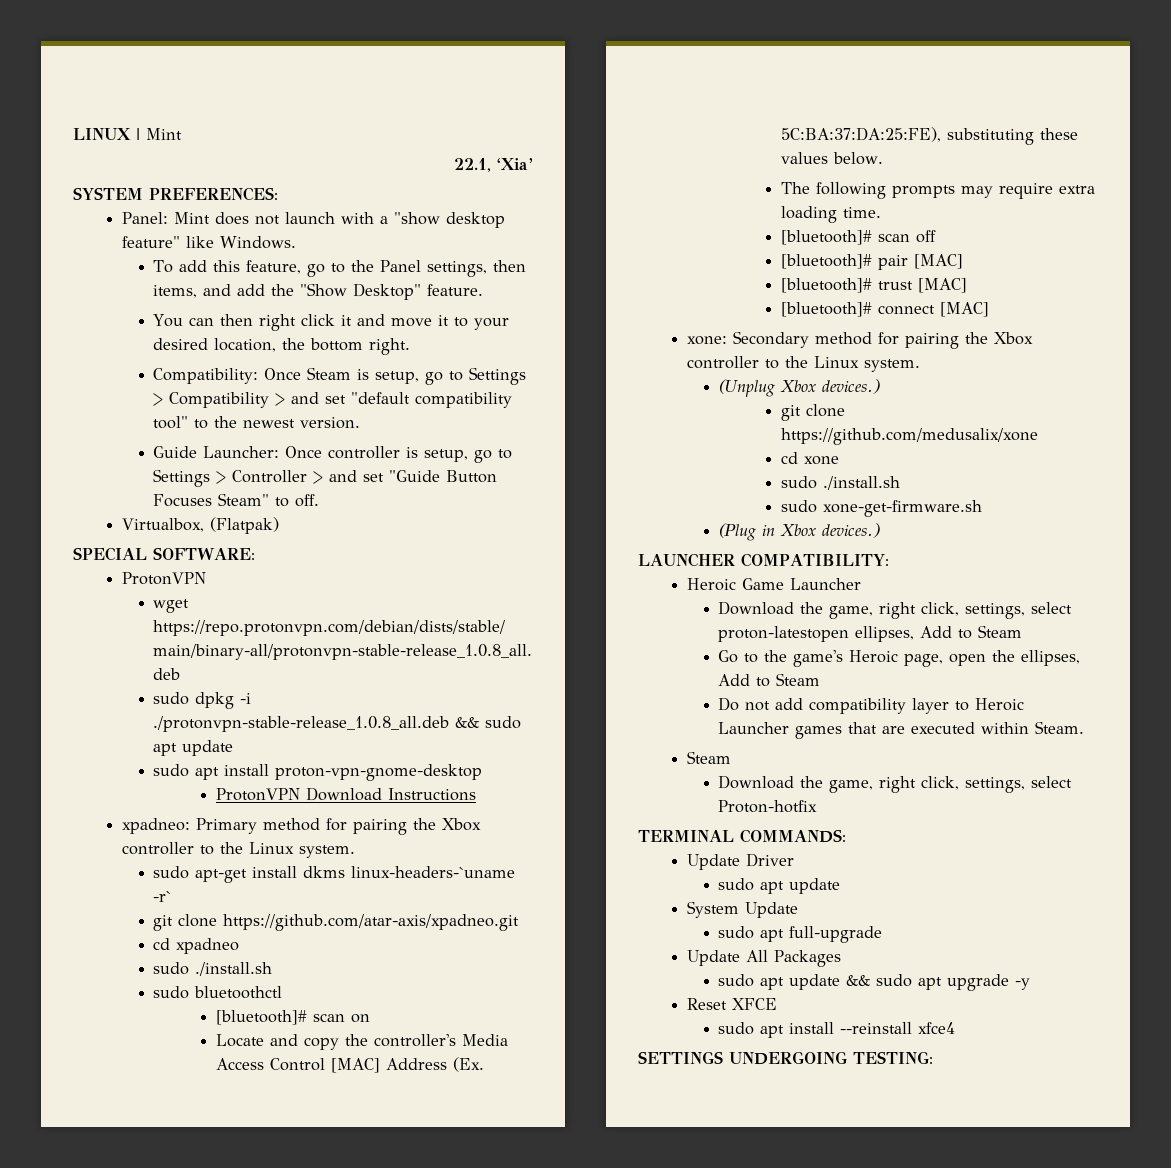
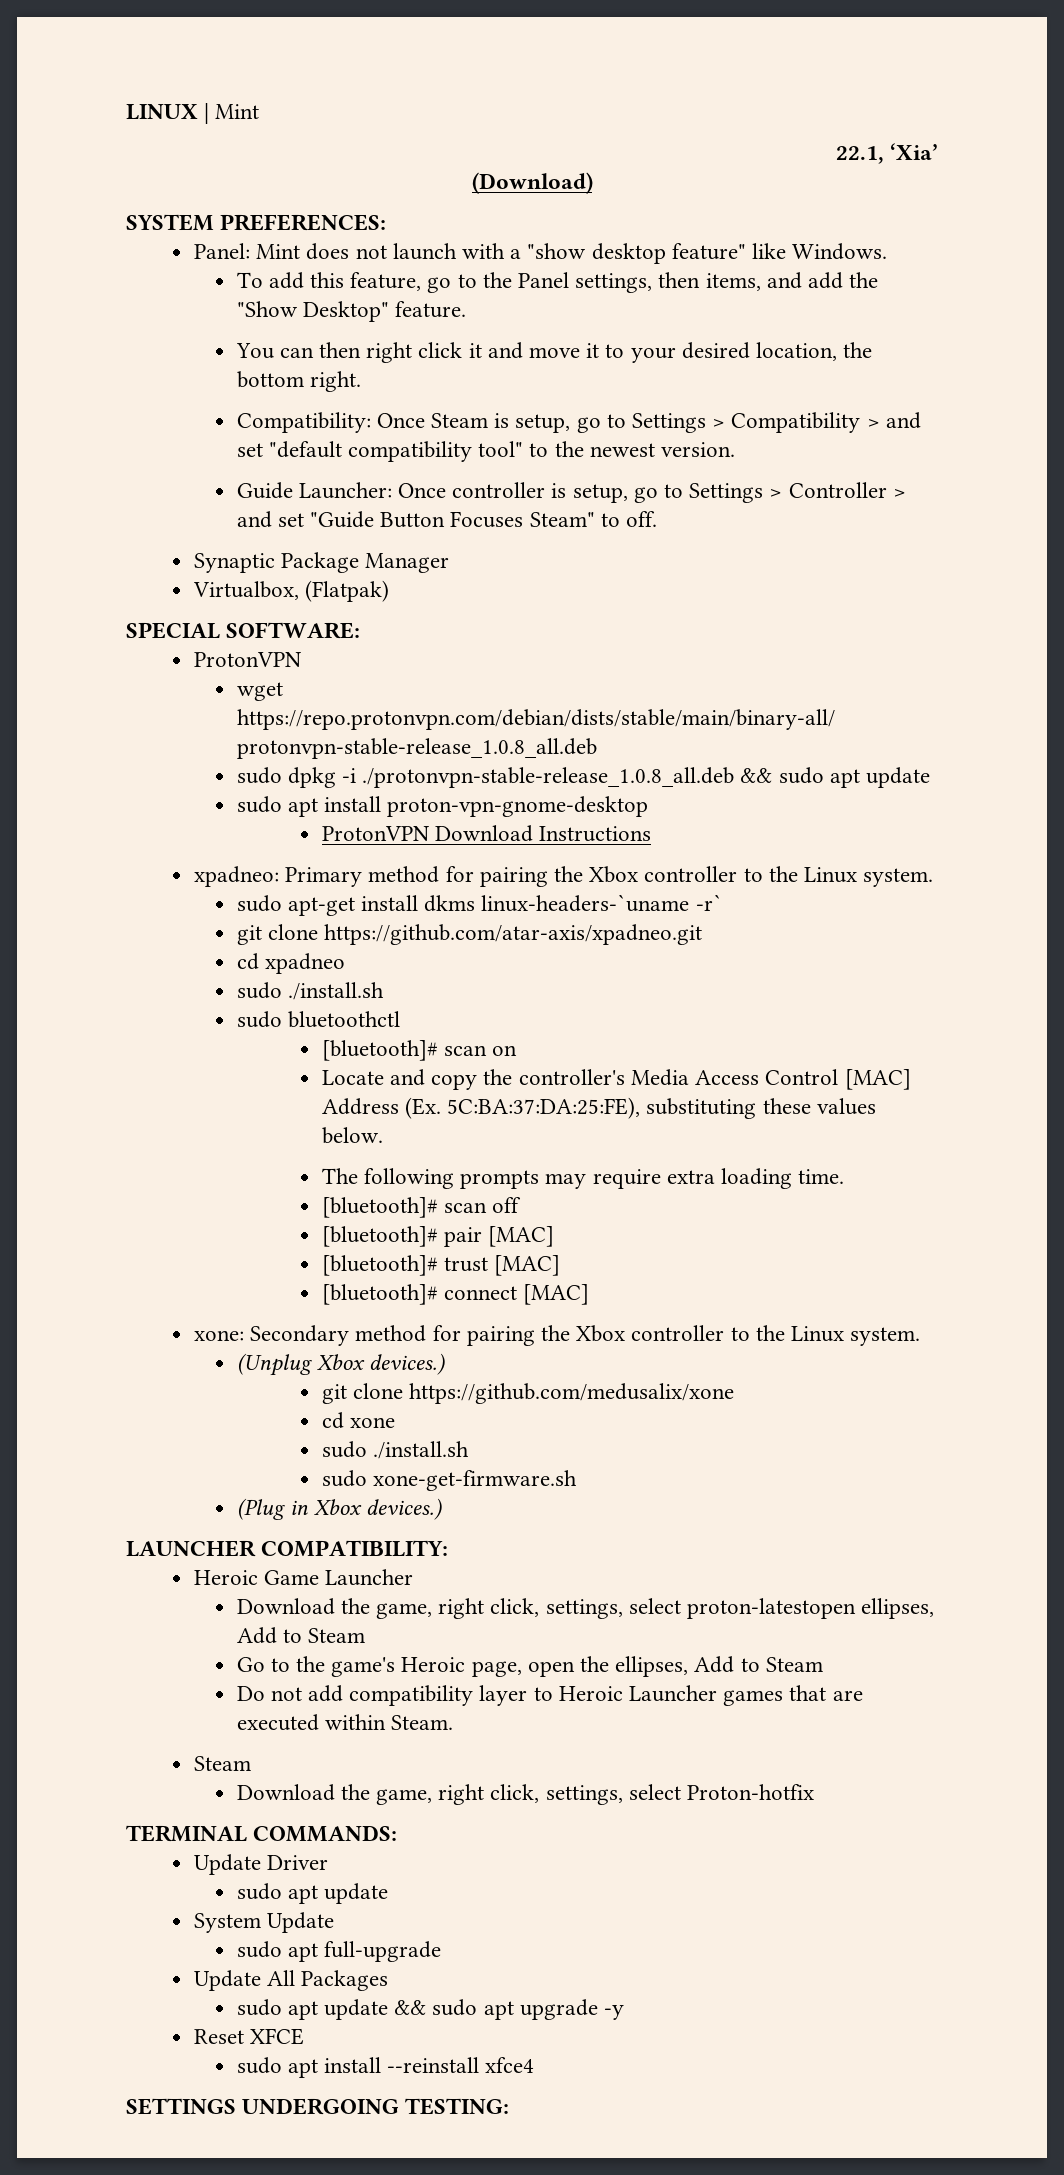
(533, 164) none -> [471,172,593,194] // (Download)
(320, 500) none -> [193,552,450,573] // Synaptic Package Manager

